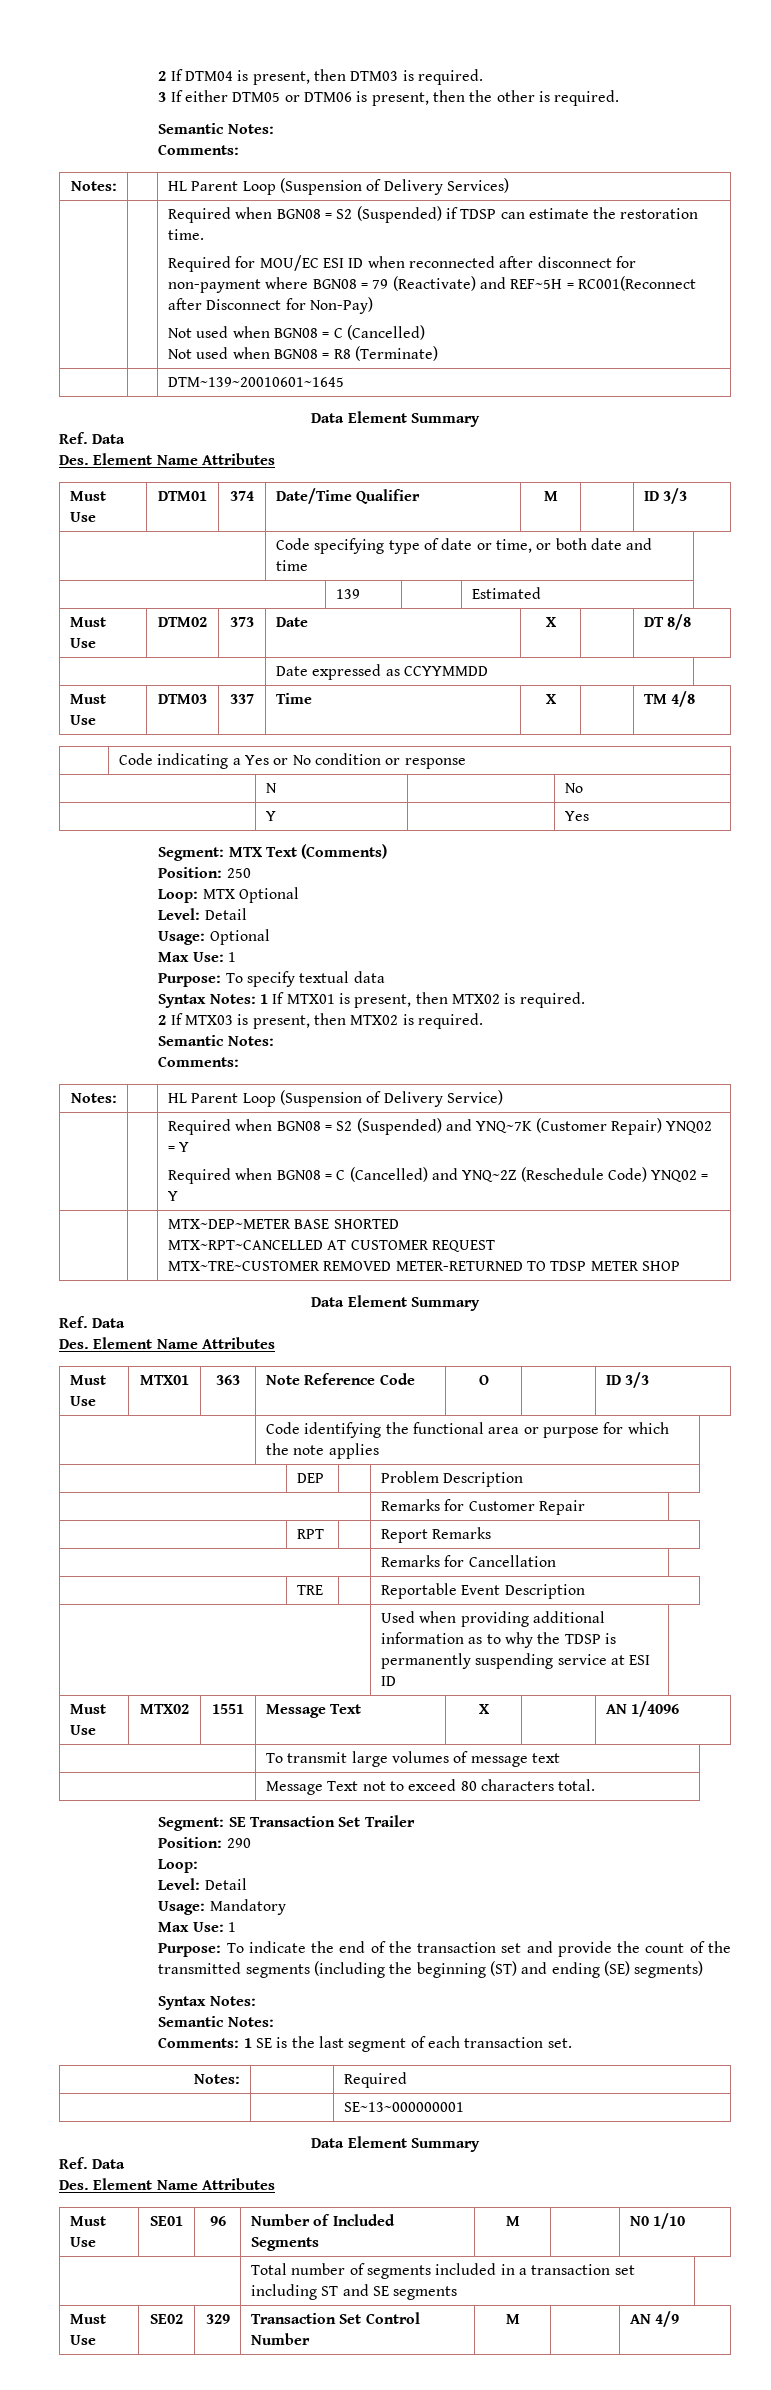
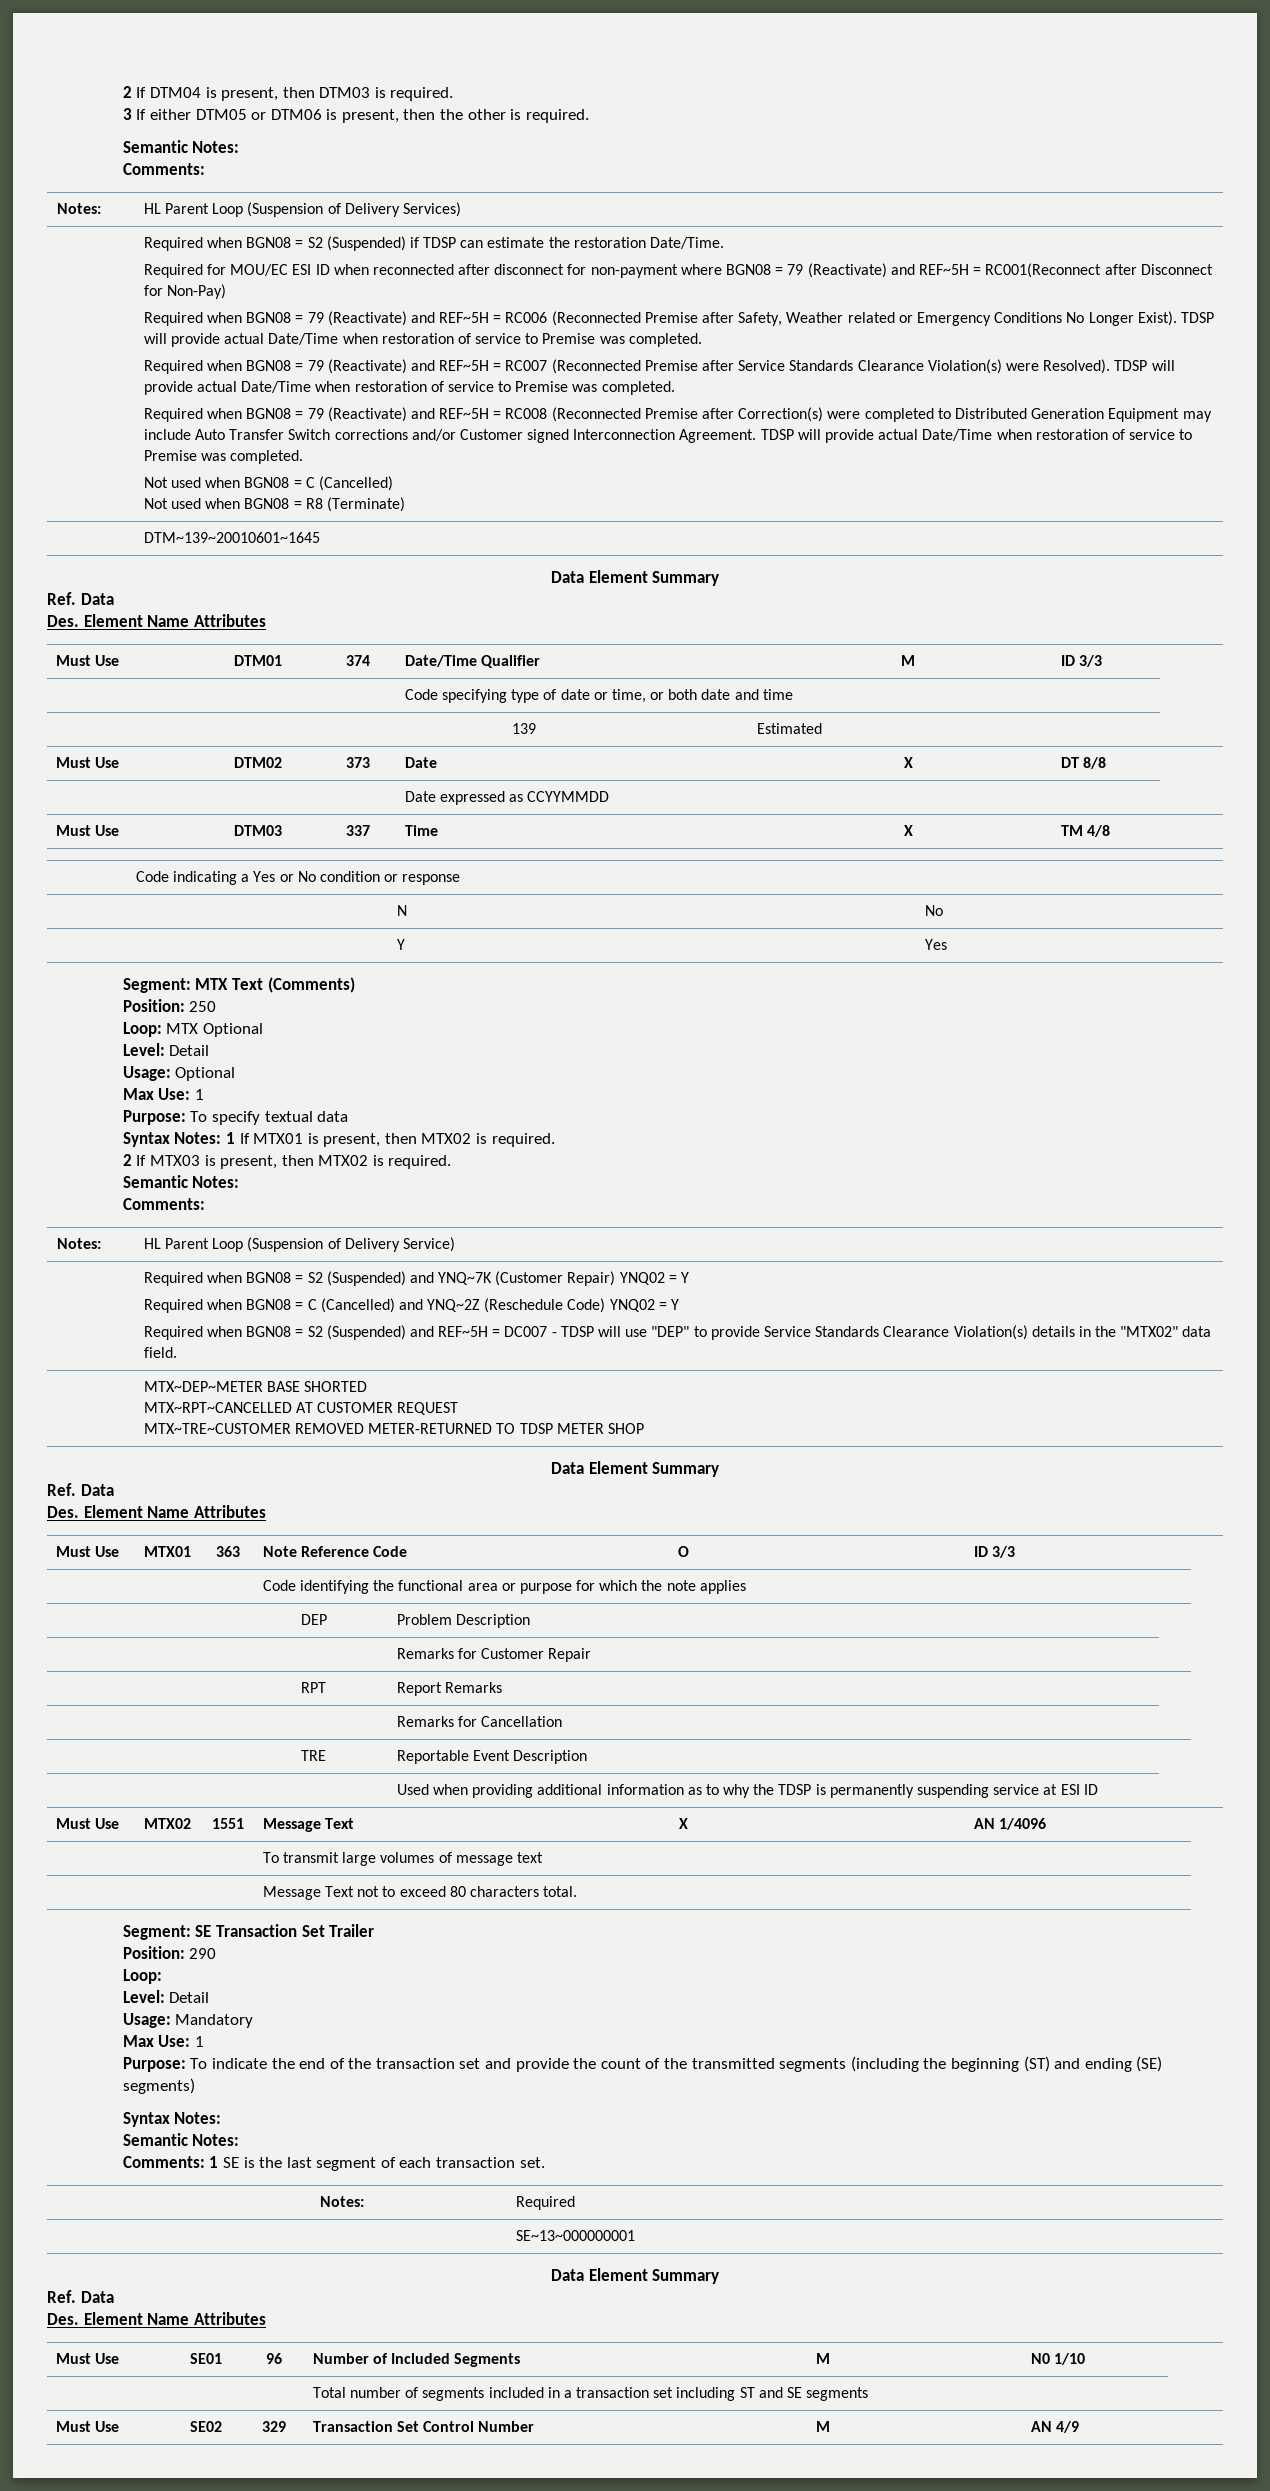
[167,229,204,240] time. -> [650,237,725,249] Date/Time.
(373, 305) none -> [143,311,1214,326] [143,333,702,347] [143,359,1175,374] [143,381,675,395] [143,407,1212,422] [143,429,1193,443] [143,450,304,464] // Required when BGN08 = 79 (Reactivate) and REF~5H = RC006 (Reconnected Premise after Safety, Weather related or Emergency Conditions No Longer Exist). TDSP will provide actual Date/Time when restoration of service to Premise was completed. // Required when BGN08 = 79 (Reactivate) and REF~5H = RC007 (Reconnected Premise after Service Standards Clearance Violation(s) were Resolved). TDSP will provide actual Date/Time when restoration of service to Premise was completed. // Required when BGN08 = 79 (Reactivate) and REF~5H = RC008 (Reconnected Premise after Correction(s) were completed to Distributed Generation Equipment may include Auto Transfer Switch corrections and/or Customer signed Interconnection Agreement. TDSP will provide actual Date/Time when restoration of service to Premise was completed.
(178, 1196) none -> [143,1325,1212,1340] [143,1347,177,1358] // Required when BGN08 = S2 (Suspended) and REF~5H = DC007 - TDSP will use "DEP" to provide Service Standards Clearance Violation(s) details in the "MTX02" data field.

